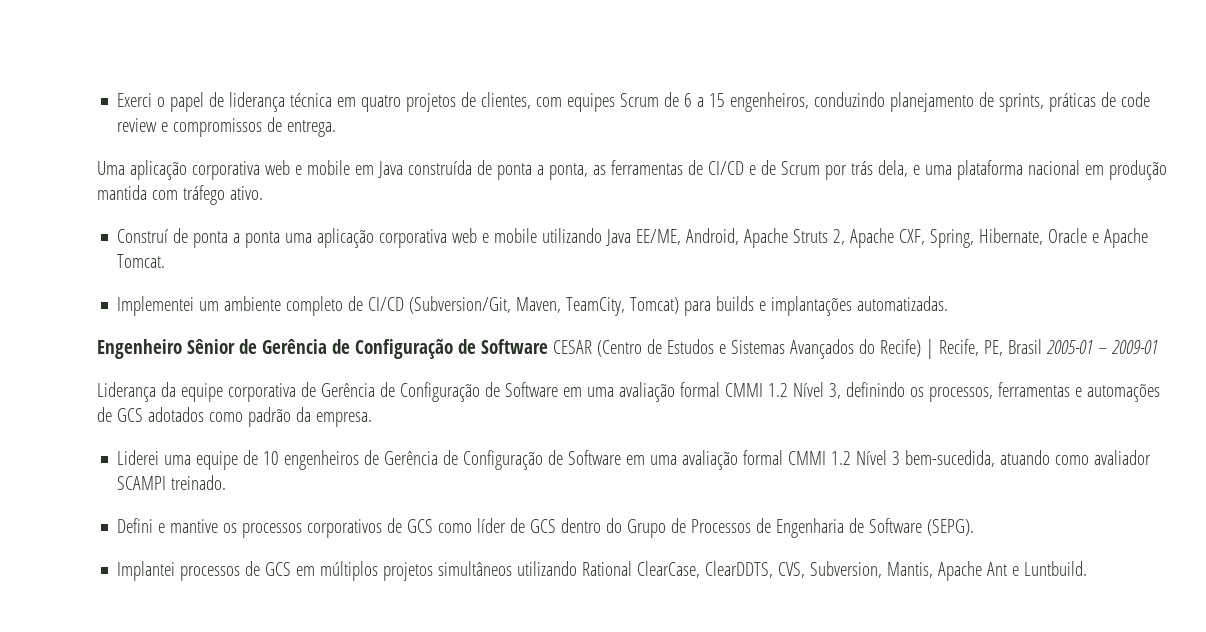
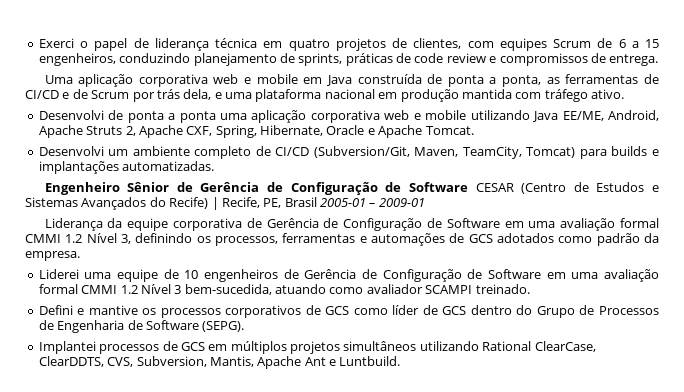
[117,229,169,243] Construí -> [38,110,104,120] Desenvolvi
[117,296,195,316] Implementei -> [38,146,104,156] Desenvolvi

